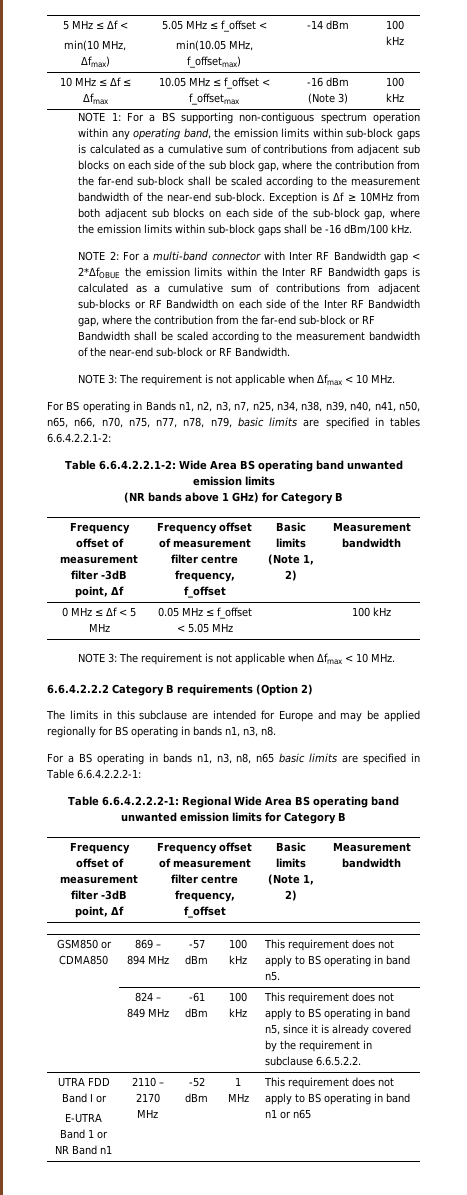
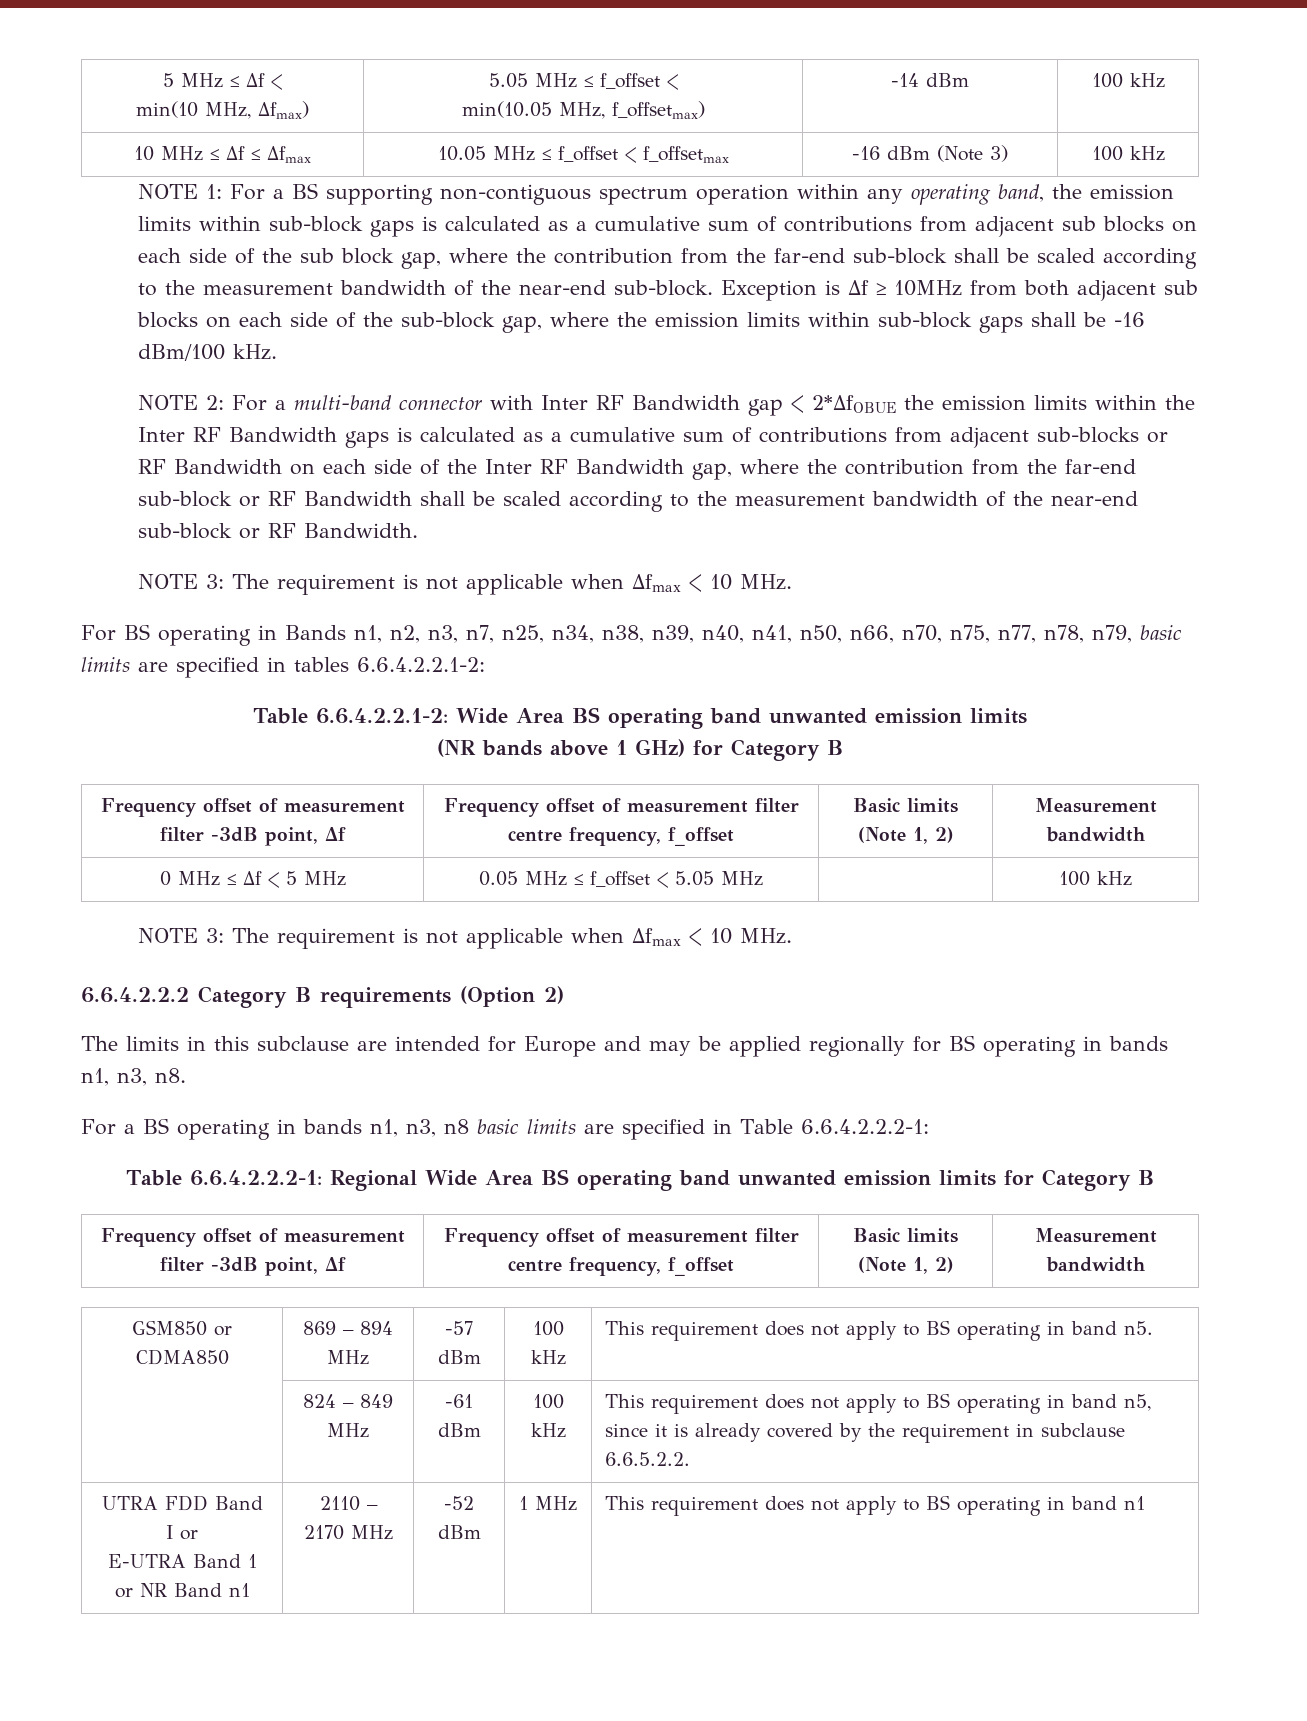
[47,417,68,428] n65, -> (842, 634) none
[236,753,275,764] n8, n65 -> [444,1119,469,1134] n8
[279,1109,311,1119] or n65 -> (1146, 1503) none

